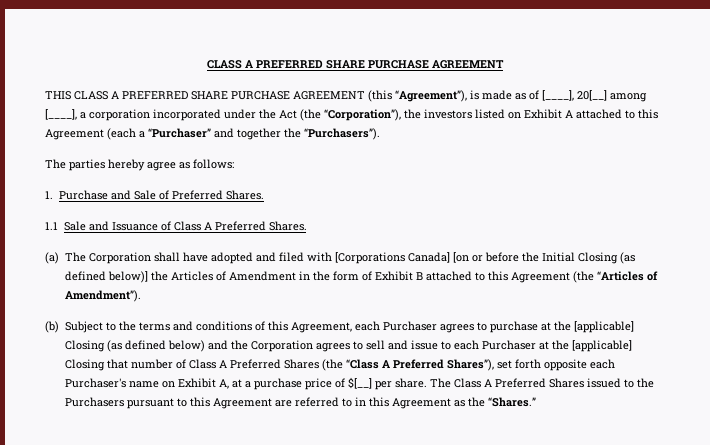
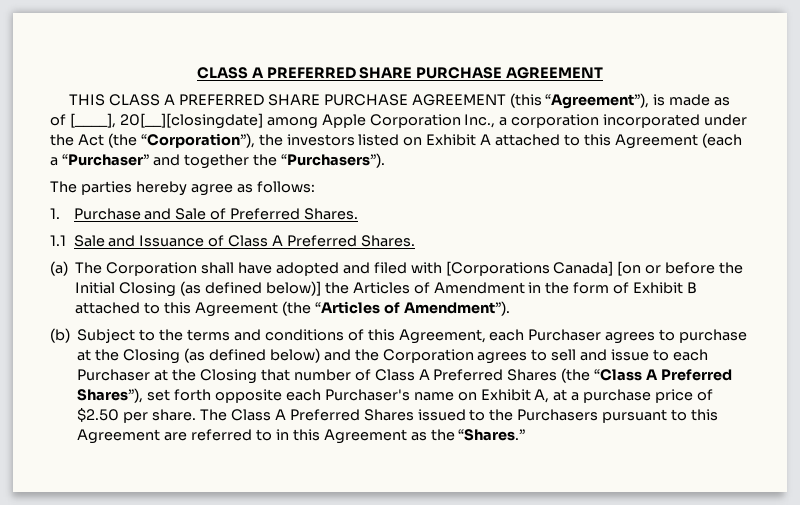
[577,90,647,102] [45,109,77,120] 20[__] among [____], -> [119,113,496,129] 20[__][closingdate] among Apple Corporation Inc.,
[573,321,634,333] [applicable] -> (120, 355) none
[571,340,632,352] [applicable] -> (197, 375) none
[347,377,372,389] $[__] -> [77,408,120,422] $2.50

